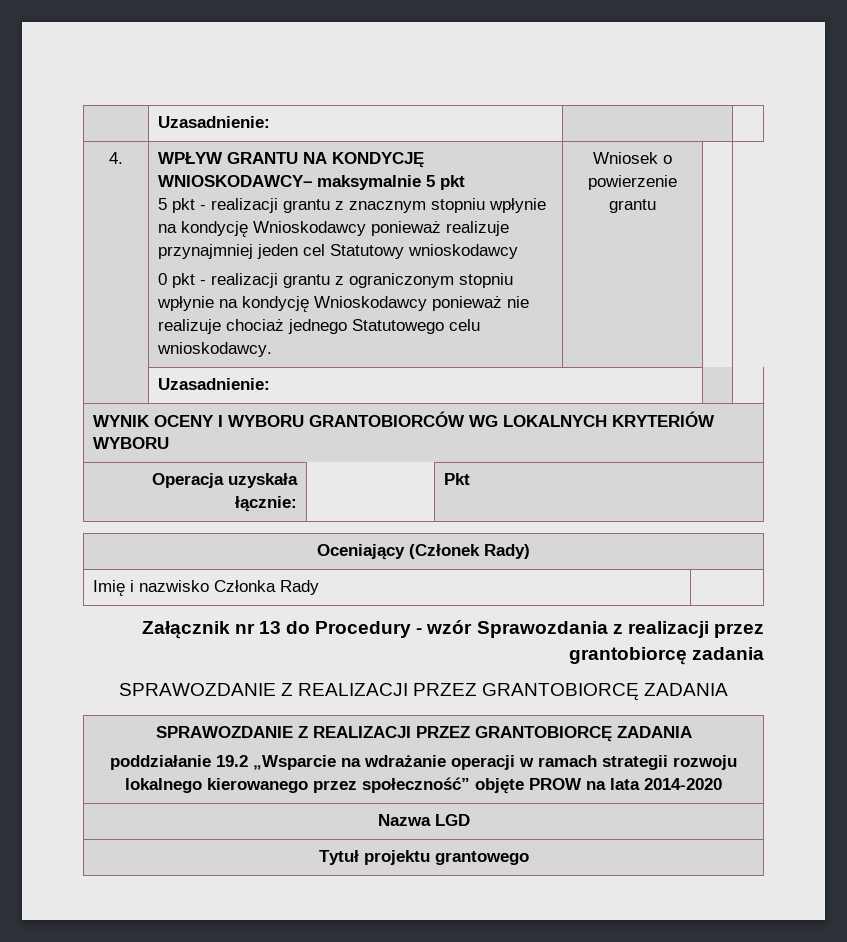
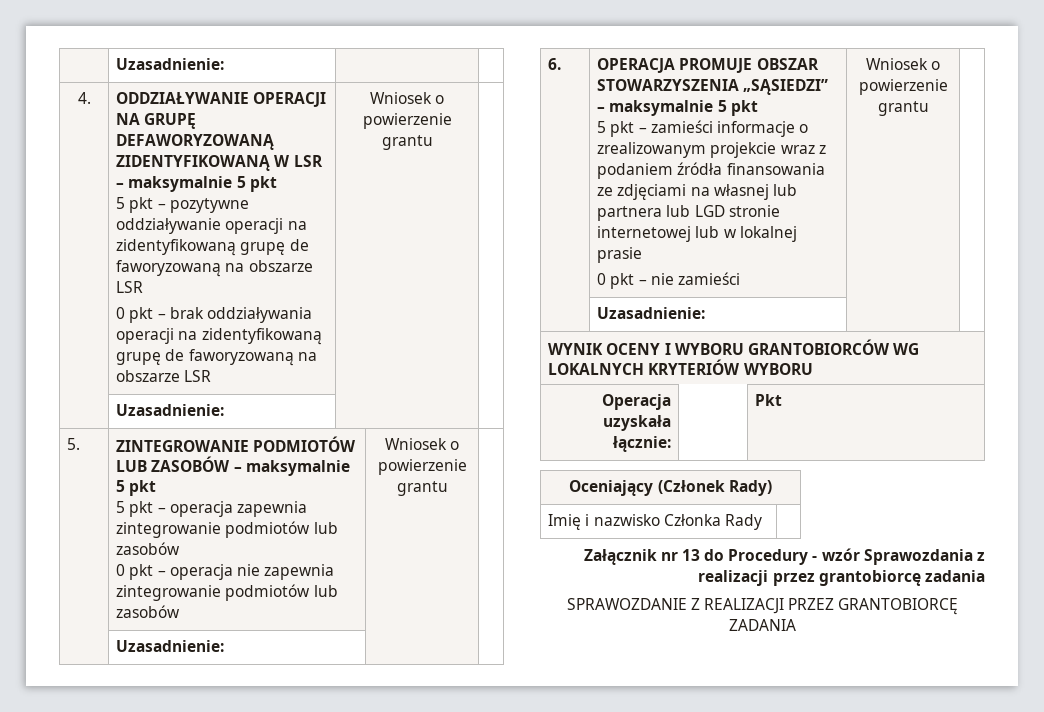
[158,152,425,168] [158,175,466,190] [158,198,547,213] [158,221,510,237] [158,244,519,259] [158,273,514,288] [157,296,530,312] [158,319,481,334] [157,342,273,357] WPŁYW GRANTU NA KONDYCJĘ WNIOSKODAWCY– maksymalnie 5 pkt // 5 pkt - realizacji grantu z znacznym stopniu wpłynie na kondycję Wnioskodawcy ponieważ realizuje przynajmniej jeden cel Statutowy wnioskodawcy // 0 pkt - realizacji grantu z ograniczonym stopniu wpłynie na kondycję Wnioskodawcy ponieważ nie realizuje chociaż jednego Statutowego celu wnioskodawcy. -> [116,92,327,107] [116,113,197,129] [116,134,275,150] [116,155,323,171] [116,176,277,192] [116,197,249,213] [116,218,307,234] [116,239,309,256] [116,260,313,277] [116,281,144,293] [116,307,313,323] [116,328,322,345] [116,349,317,366] [116,370,212,382] [369,92,445,104] [362,113,452,129] [381,135,433,150] [116,404,225,416] [67,438,81,450] [116,436,356,452] [116,456,350,476] [116,480,157,496] [116,501,308,517] [116,521,338,538] [116,542,181,555] [116,564,335,580] [116,584,338,601] [116,605,181,618] [384,438,460,450] [377,459,467,475] [396,481,448,496] [116,640,225,652] [548,58,562,70] [597,58,819,73] [597,79,829,95] [597,100,758,116] [597,120,809,137] [597,142,826,158] [597,162,825,179] [597,184,798,200] [597,205,780,221] [597,226,797,242] [597,247,643,263] [597,272,741,289] ODDZIAŁYWANIE OPERACJI NA GRUPĘ DEFAWORYZOWANĄ ZIDENTYFIKOWANĄ W LSR – maksymalnie 5 pkt // 5 pkt – pozytywne oddziaływanie operacji na zidentyfikowaną grupę de faworyzowaną na obszarze LSR // 0 pkt – brak oddziaływania operacji na zidentyfikowaną grupę de faworyzowaną na obszarze LSR | Wniosek o powierzenie grantu | // | Uzasadnienie: | | // 5. | ZINTEGROWANIE PODMIOTÓW LUB ZASOBÓW – maksymalnie 5 pkt // 5 pkt – operacja zapewnia zintegrowanie podmiotów lub zasobów // 0 pkt – operacja nie zapewnia zintegrowanie podmiotów lub zasobów | Wniosek o powierzenie grantu | // | Uzasadnienie: | | // 6. | OPERACJA PROMUJE OBSZAR STOWARZYSZENIA „SĄSIEDZI” – maksymalnie 5 pkt // 5 pkt – zamieści informacje o zrealizowanym projekcie wraz z podaniem źródła finansowania ze zdjęciami na własnej lub partnera lub LGD stronie internetowej lub w lokalnej prasie // 0 pkt – nie zamieści
[155,726,692,742] [110,755,737,770] [125,777,722,794] [377,814,470,826] [318,850,529,865] // SPRAWOZDANIE Z REALIZACJI PRZEZ GRANTOBIORCĘ ZADANIA // poddziałanie 19.2 „Wsparcie na wdrażanie operacji w ramach strategii rozwoju lokalnego kierowanego przez społeczność” objęte PROW na lata 2014-2020 // Nazwa LGD // Tytuł projektu grantowego -> (796, 625) none

